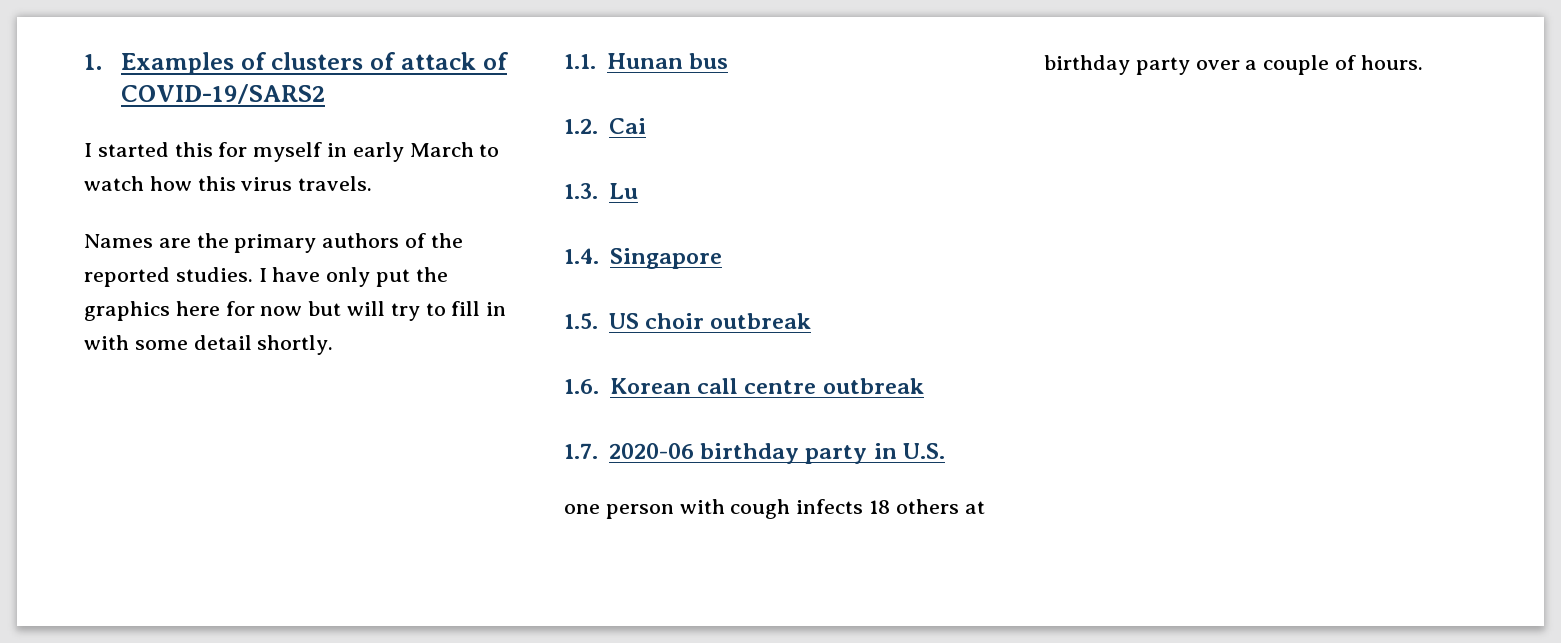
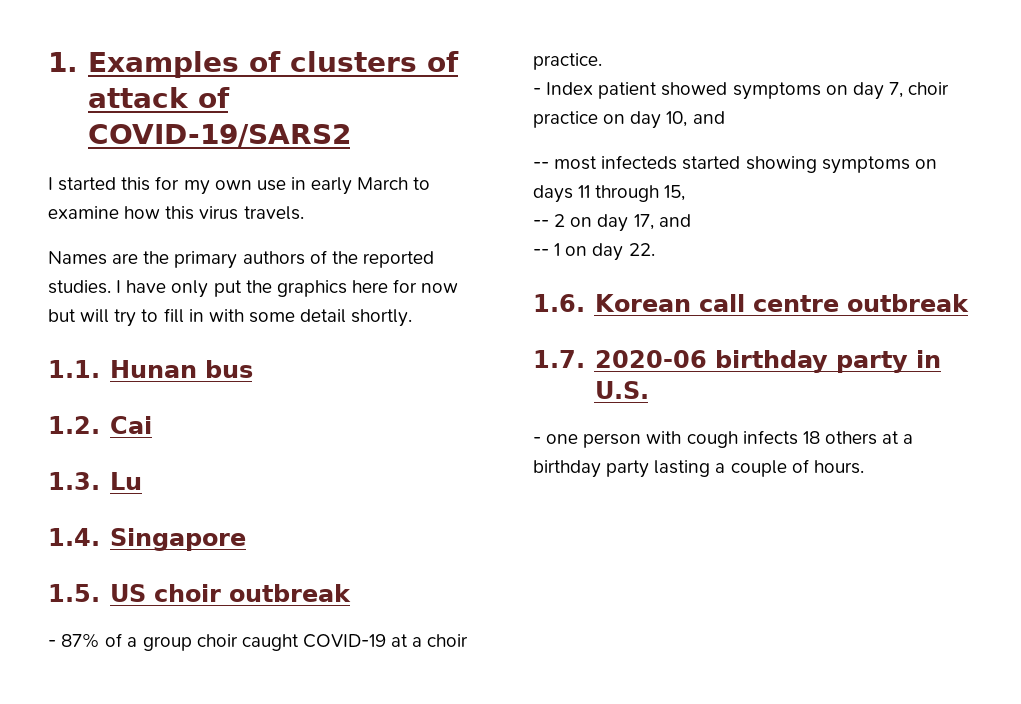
[253,142,323,162] myself -> [183,180,286,195] my own use
[84,176,144,191] watch -> [48,206,119,219] examine
(812, 321) none -> [48,633,469,651] [533,53,602,70] [533,82,950,100] [533,111,725,129] [533,155,937,174] [533,185,686,203] [533,214,691,232] [533,243,655,261] // - 87% of a group choir caught COVID-19 at a choir practice. // - Index patient showed symptoms on day 7, choir practice on day 10, and // -- most infecteds started showing symptoms on days 11 through 15, // -- 2 on day 17, and // -- 1 on day 22.
(946, 451) none -> [533,437,541,444] -
[1044,55,1240,75] birthday party over -> [903,434,914,444] [533,460,711,478] a birthday party lasting

